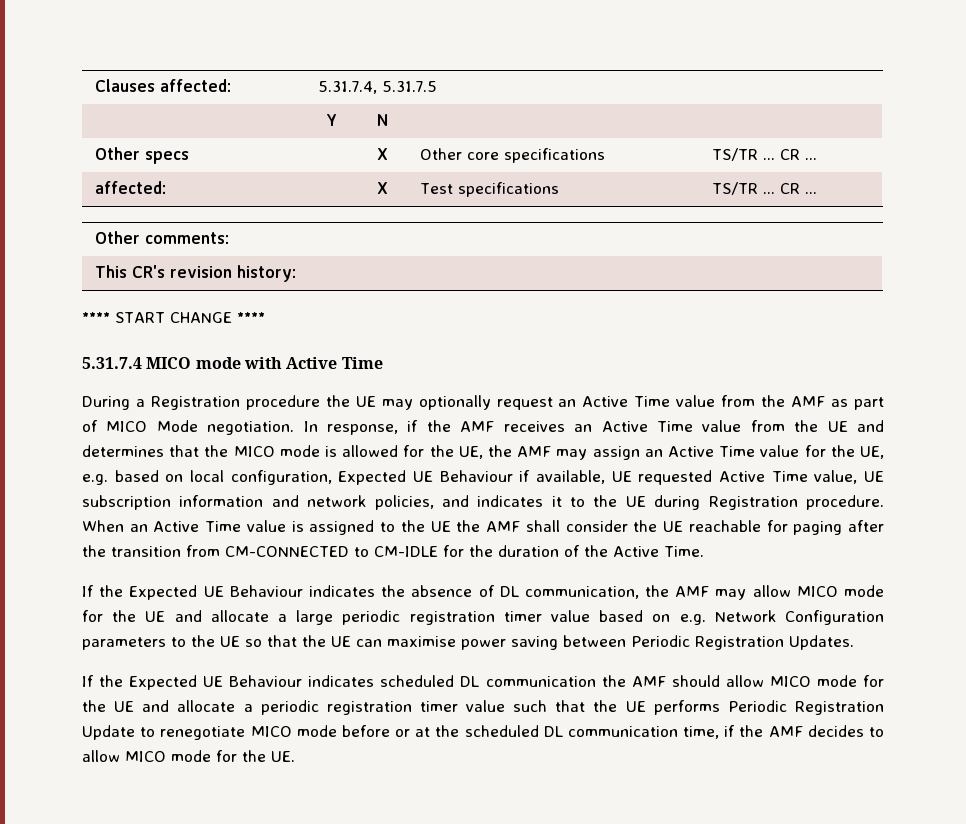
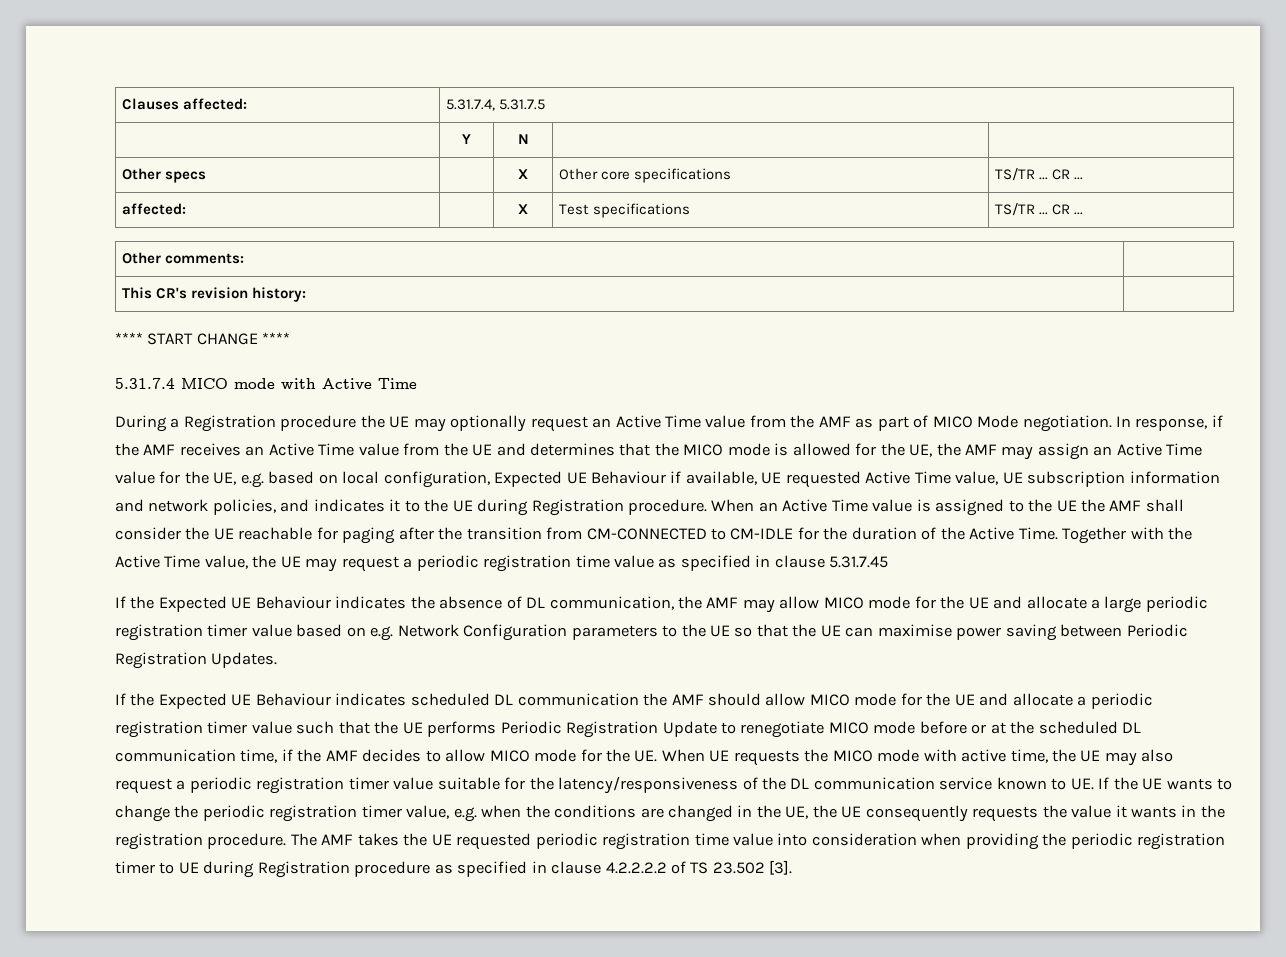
(704, 551) none -> [1062,527,1193,544] [115,555,889,572] Together with the Active Time value, the UE may request a periodic registration time value as specified in clause 5.31.7.45
(295, 756) none -> [661,749,1174,766] [115,776,1233,794] [115,805,1225,822] [115,833,1226,850] [115,860,793,878] When UE requests the MICO mode with active time, the UE may also request a periodic registration timer value suitable for the latency/responsiveness of the DL communication service known to UE. If the UE wants to change the periodic registration timer value, e.g. when the conditions are changed in the UE, the UE consequently requests the value it wants in the registration procedure. The AMF takes the UE requested periodic registration time value into consideration when providing the periodic registration timer to UE during Registration procedure as specified in clause 4.2.2.2.2 of TS 23.502 [3].

